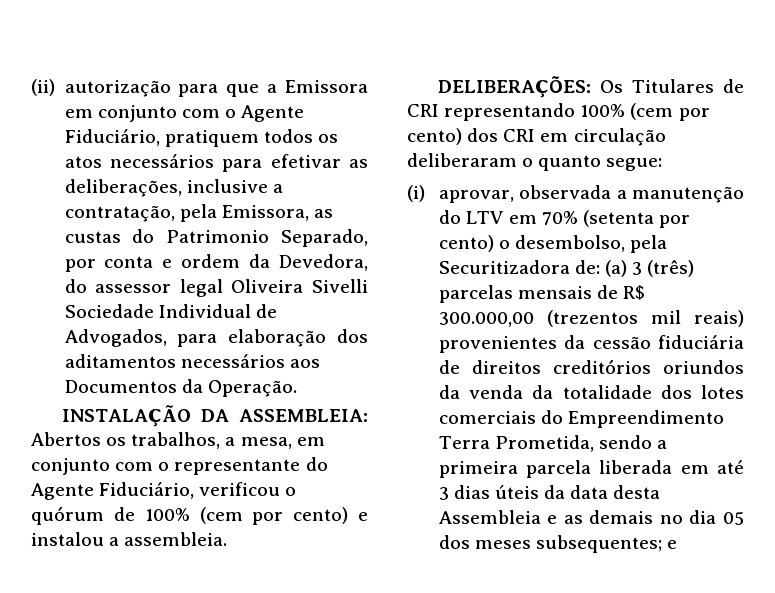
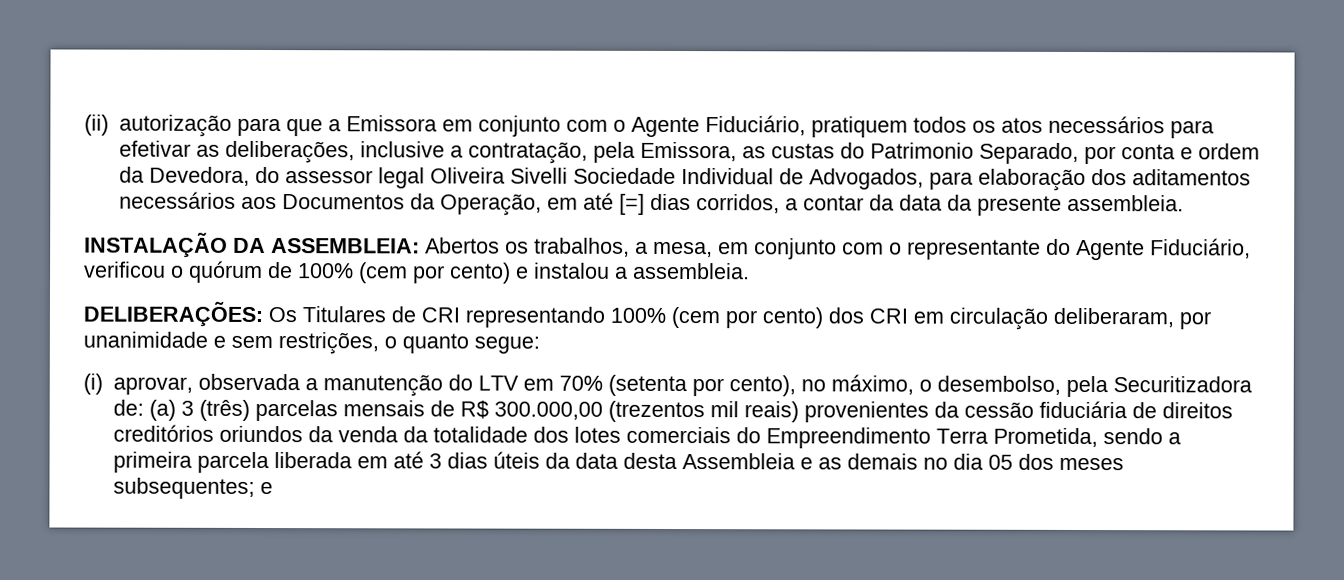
[207,380,297,397] Operação. -> [439,192,1184,216] Operação, em até [=] dias corridos, a contar da data da presente assembleia.
[407,153,517,167] deliberaram -> [1053,307,1211,330] [83,331,379,355] deliberaram, por unanimidade e sem restrições,
[438,235,494,252] cento) -> [729,374,915,397] cento), no máximo,

